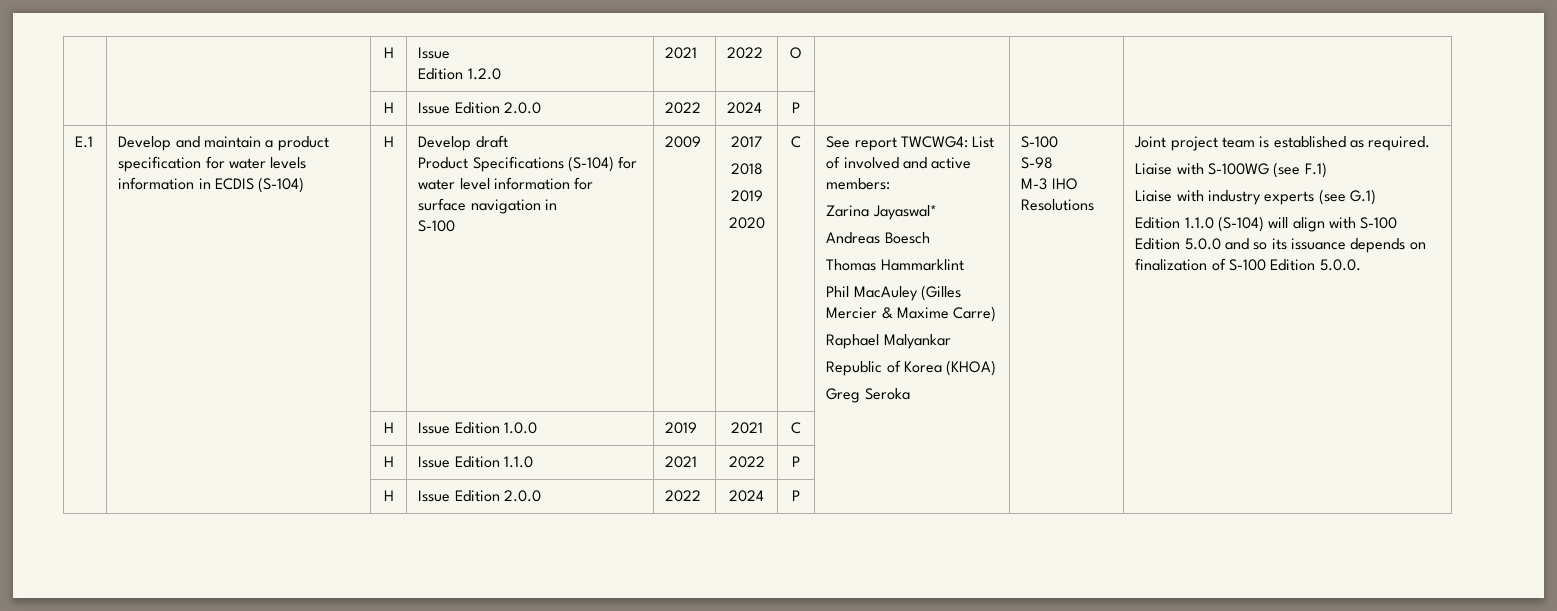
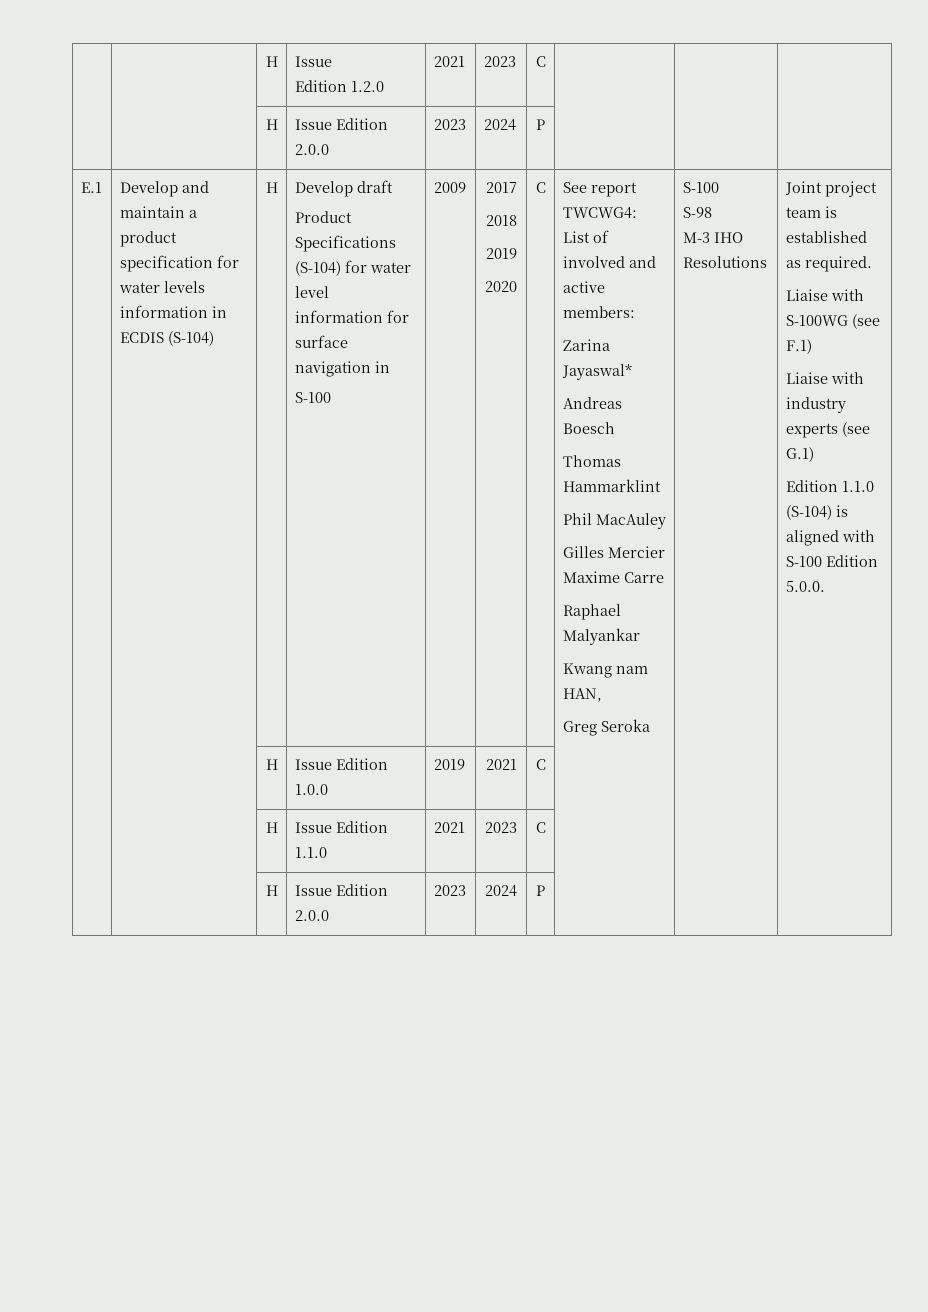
[727,47,764,59] [790,47,802,59] [383,102,394,113] [418,102,542,114] [665,102,702,114] 2022 | O | | | // | | H | Issue Edition 2.0.0 | 2022 -> [483,56,516,67] [535,56,546,67] [265,119,278,130] [294,118,388,130] [294,144,329,155] [433,119,466,130] 2023 | C | | | // | | H | Issue Edition 2.0.0 | 2023
[921,285,962,301] [826,306,997,322] [826,334,951,349] [826,360,997,376] (Gilles Mercier & Maxime Carre) // Raphael Malyankar // Republic of Korea (KHOA) -> [562,546,665,558] [562,571,664,583] [562,604,621,620] [562,628,640,645] [562,663,648,678] [562,688,602,702] // Gilles Mercier Maxime Carre // Raphael Malyankar // Kwang nam HAN,
[1268,217,1325,232] will align -> [835,505,848,517] [785,530,839,546] is aligned
[1184,238,1426,253] [1135,258,1316,271] 5.0.0 and so its issuance depends on finalization of S-100 Edition -> (878, 561) none
[728,456,765,468] [792,456,800,467] [383,490,394,501] [418,490,542,502] [665,490,702,502] 2022 | P | | | // | | H | Issue Edition 2.0.0 | 2022 -> [485,822,517,833] [535,822,546,833] [265,885,278,896] [294,884,388,896] [294,910,329,921] [433,885,466,896] 2023 | C | | | // | | H | Issue Edition 2.0.0 | 2023

